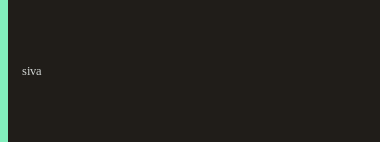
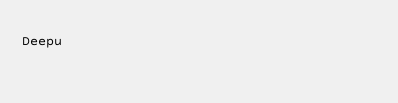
[22,67,42,75] siva -> [22,37,62,48] Deepu

